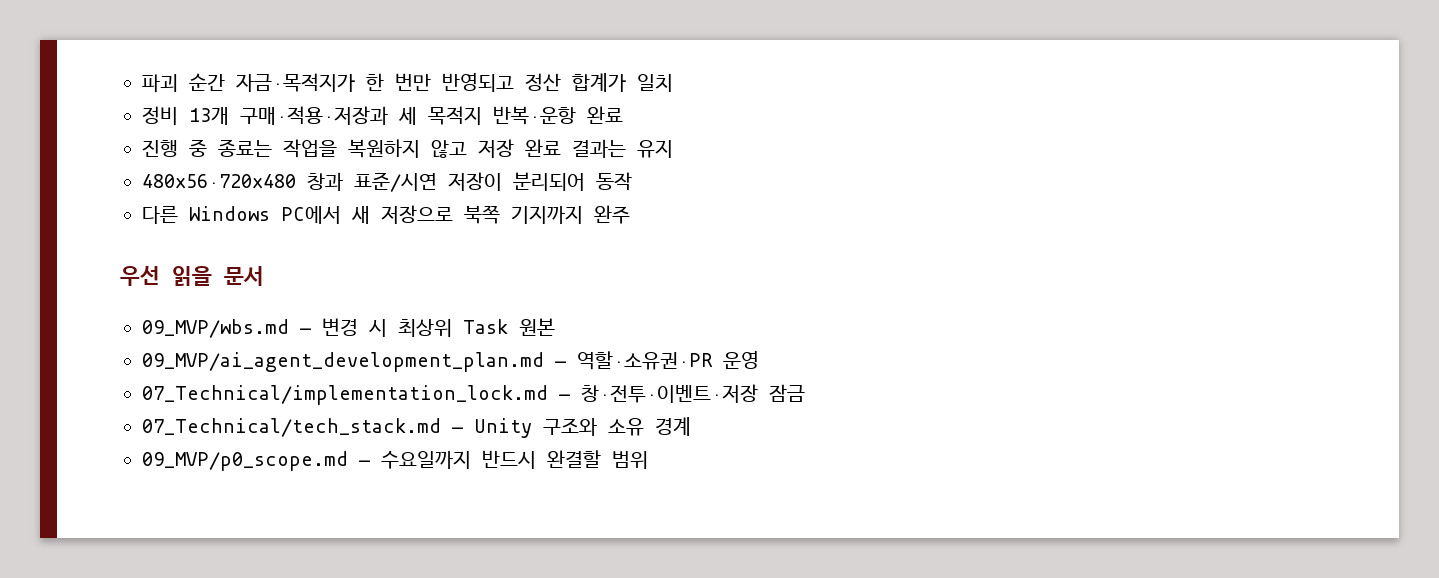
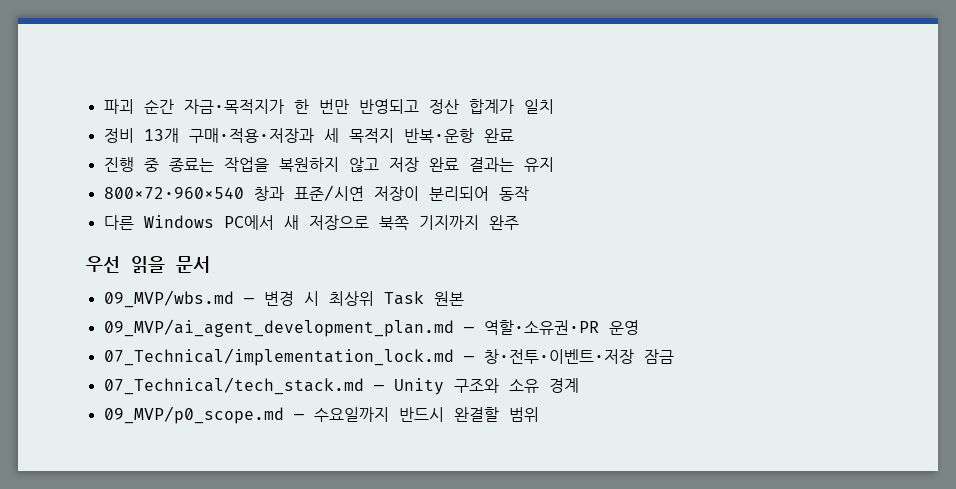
[142,174,296,189] 480×56·720×480 -> [103,187,244,199] 800×72·960×540

